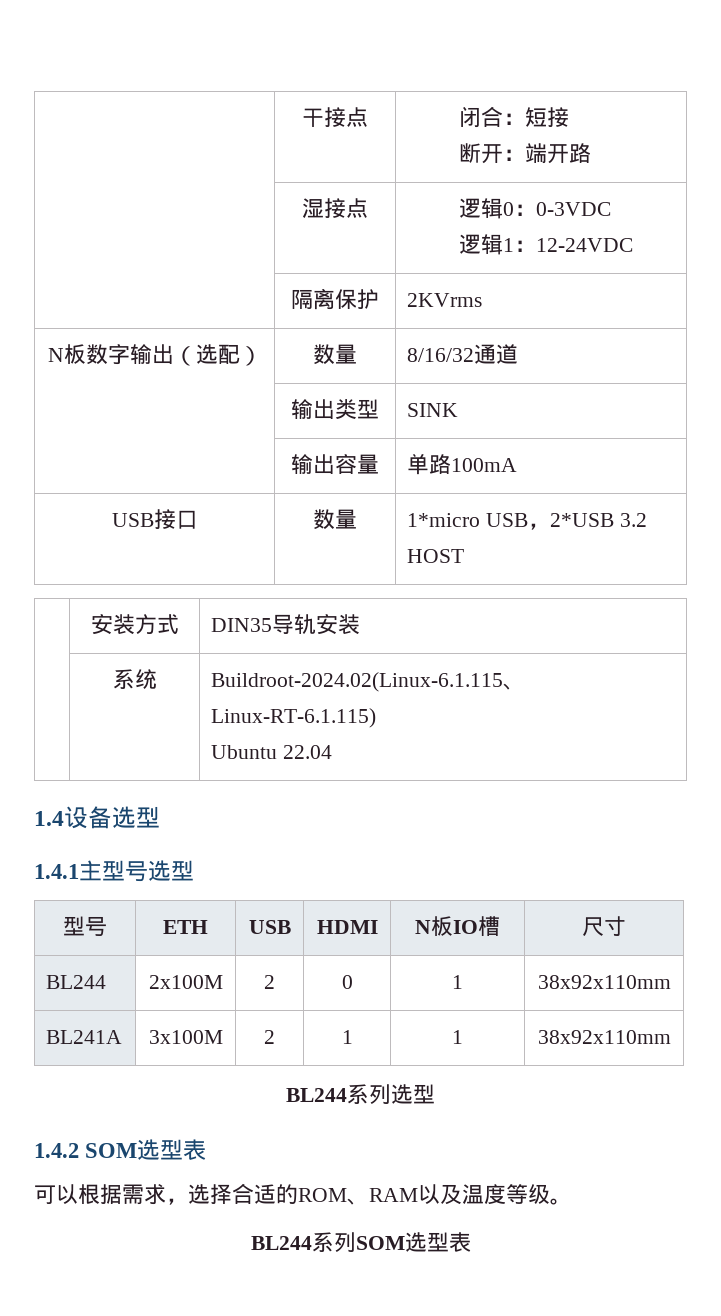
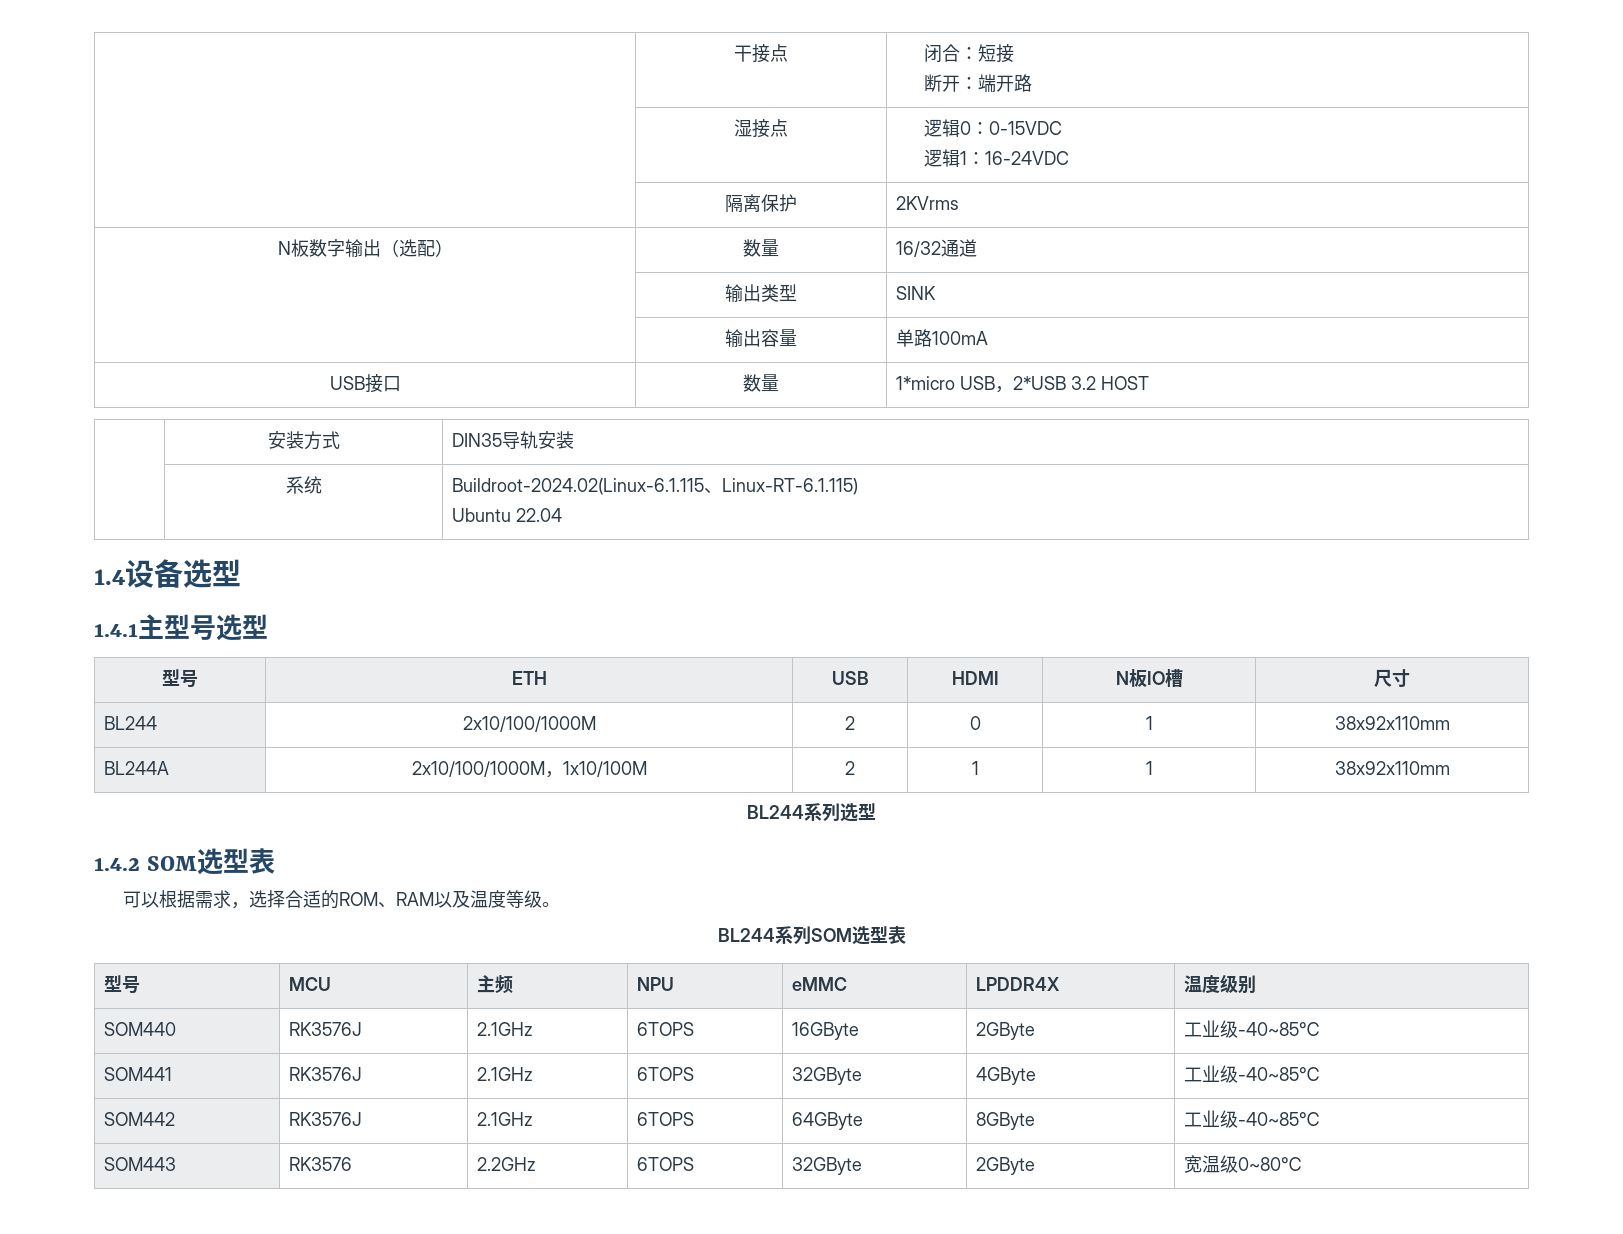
[535,202,611,216] 0-3VDC -> [989,121,1063,135] 0-15VDC
[535,238,633,252] 12-24VDC -> [985,151,1070,165] 16-24VDC
[407,348,475,362] 8/16/32 -> [895,241,941,257] 16/32
[148,975,223,989] 2x100M -> [462,716,596,732] 2x10/100/1000M
[46,1030,123,1044] [148,1030,223,1044] BL241A | 3x100M -> [103,761,169,775] [411,761,647,778] BL244A | 2x10/100/1000M，1x10/100M
(471, 1242) none -> [103,975,140,993] [288,977,331,991] [476,975,513,994] [636,977,674,991] [791,977,847,991] [975,977,1060,991] [1183,974,1256,994] [103,1022,176,1036] [288,1022,362,1036] [476,1022,533,1036] [636,1022,694,1036] [791,1022,859,1040] [975,1022,1035,1040] [1183,1020,1320,1038] [103,1067,172,1081] [288,1067,362,1081] [476,1067,533,1081] [636,1067,694,1081] [791,1067,862,1085] [975,1067,1036,1085] [1183,1065,1320,1083] [103,1112,175,1126] [288,1112,362,1126] [476,1112,533,1126] [636,1112,694,1126] [791,1112,863,1130] [975,1112,1035,1130] [1183,1110,1320,1128] [103,1157,176,1171] [288,1157,352,1171] [476,1157,536,1171] [636,1157,694,1171] [791,1157,862,1175] [975,1157,1035,1175] [1183,1155,1302,1173] // 型号 | MCU | 主频 | NPU | eMMC | LPDDR4X | 温度级别 // SOM440 | RK3576J | 2.1GHz | 6TOPS | 16GByte | 2GByte | 工业级-40~85℃ // SOM441 | RK3576J | 2.1GHz | 6TOPS | 32GByte | 4GByte | 工业级-40~85℃ // SOM442 | RK3576J | 2.1GHz | 6TOPS | 64GByte | 8GByte | 工业级-40~85℃ // SOM443 | RK3576 | 2.2GHz | 6TOPS | 32GByte | 2GByte | 宽温级0~80℃

